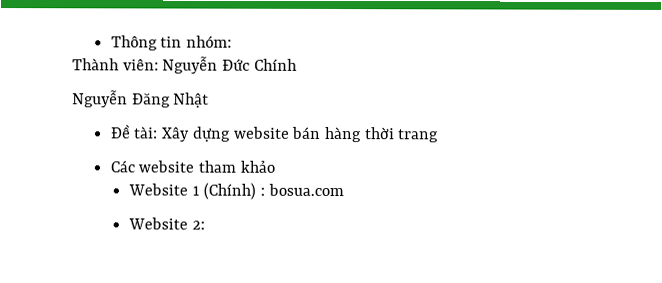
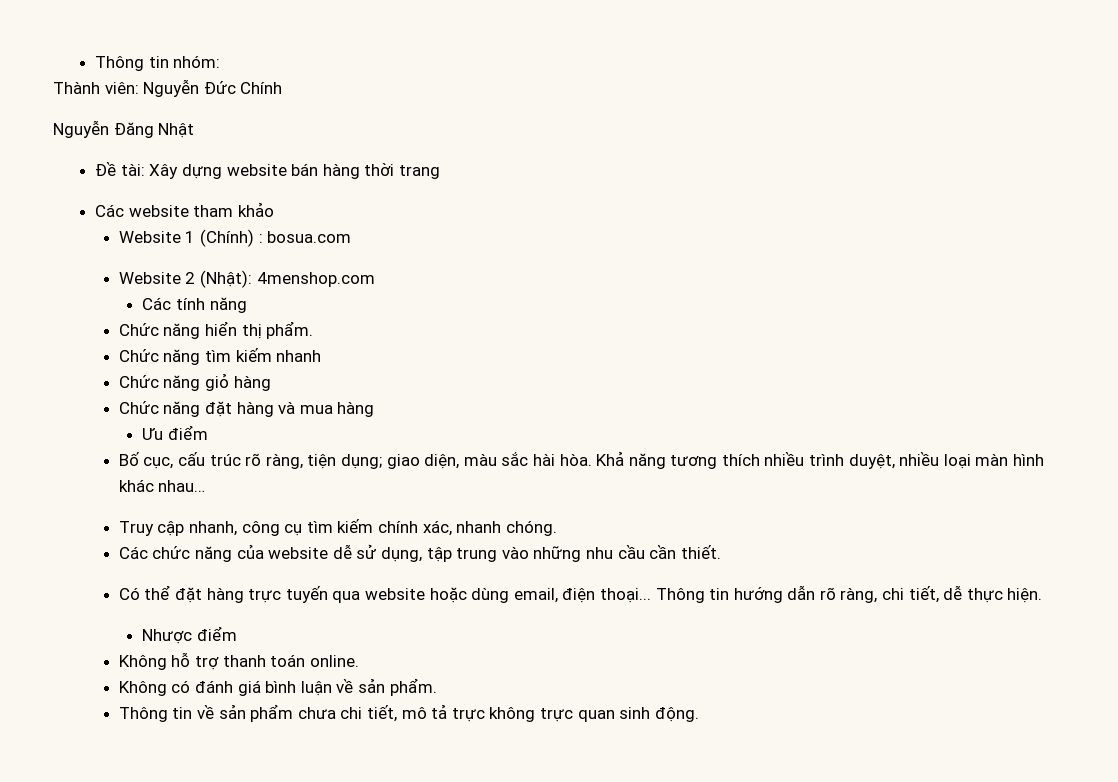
[191,220,205,230] 2: -> [185,270,375,288] [142,297,247,313] [118,321,314,339] [118,348,322,365] [118,373,271,391] [118,401,375,417] [142,425,209,440] [118,451,1045,469] [118,479,206,492] [118,519,557,536] [118,544,721,562] [118,585,1043,603] [142,626,238,644] [118,652,359,670] [118,678,437,696] [118,704,699,722] 2 (Nhật): 4menshop.com // Các tính năng // Chức năng hiển thị phẩm. // Chức năng tìm kiếm nhanh // Chức năng giỏ hàng // Chức năng đặt hàng và mua hàng // Ưu điểm // Bố cục, cấu trúc rõ ràng, tiện dụng; giao diện, màu sắc hài hòa. Khả năng tương thích nhiều trình duyệt, nhiều loại màn hình khác nhau… // Truy cập nhanh, công cụ tìm kiếm chính xác, nhanh chóng. // Các chức năng của website dễ sử dụng, tập trung vào những nhu cầu cần thiết. // Có thể đặt hàng trực tuyến qua website hoặc dùng email, điện thoại... Thông tin hướng dẫn rõ ràng, chi tiết, dễ thực hiện. // Nhược điểm // Không hỗ trợ thanh toán online. // Không có đánh giá bình luận về sản phẩm. // Thông tin về sản phẩm chưa chi tiết, mô tả trực không trực quan sinh động.

